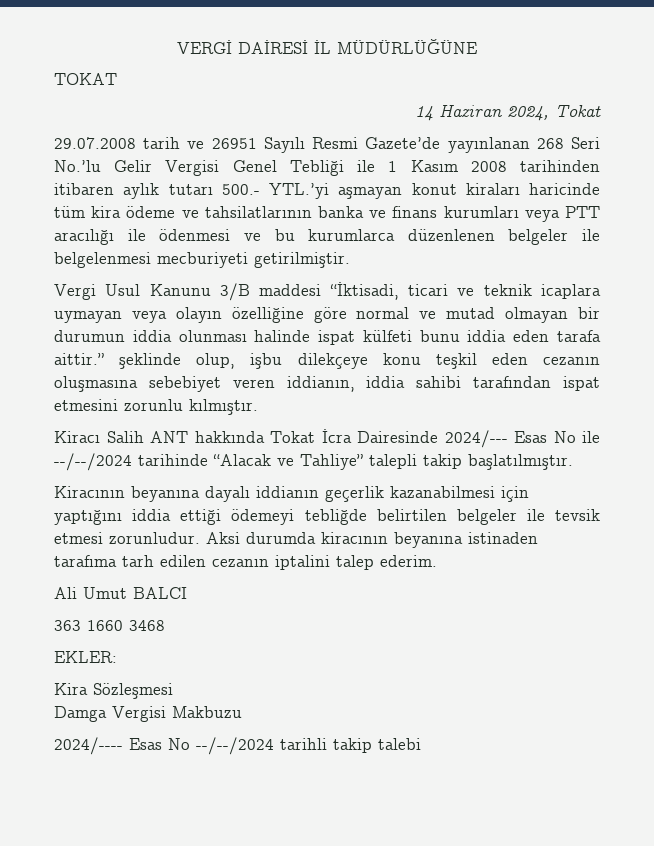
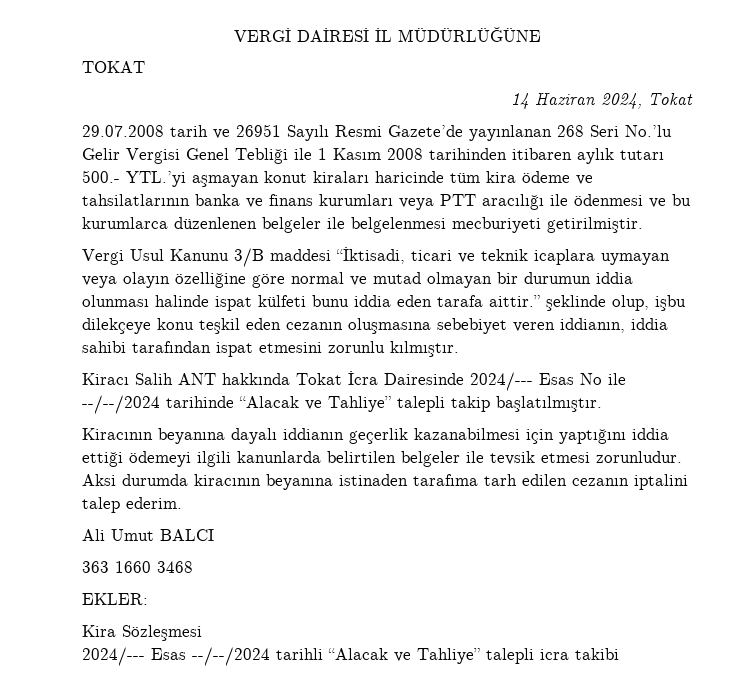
[304,509,367,525] tebliğde -> [197,451,321,467] ilgili kanunlarda
[54,706,242,722] [54,737,421,755] Damga Vergisi Makbuzu // 2024/---- Esas No --/--/2024 tarihli takip talebi -> [82,647,619,666] 2024/--- Esas --/--/2024 tarihli “Alacak ve Tahliye” talepli icra takibi

